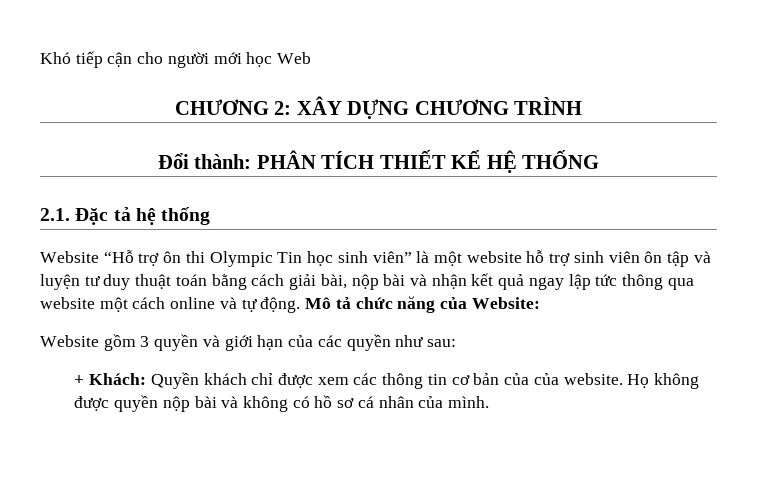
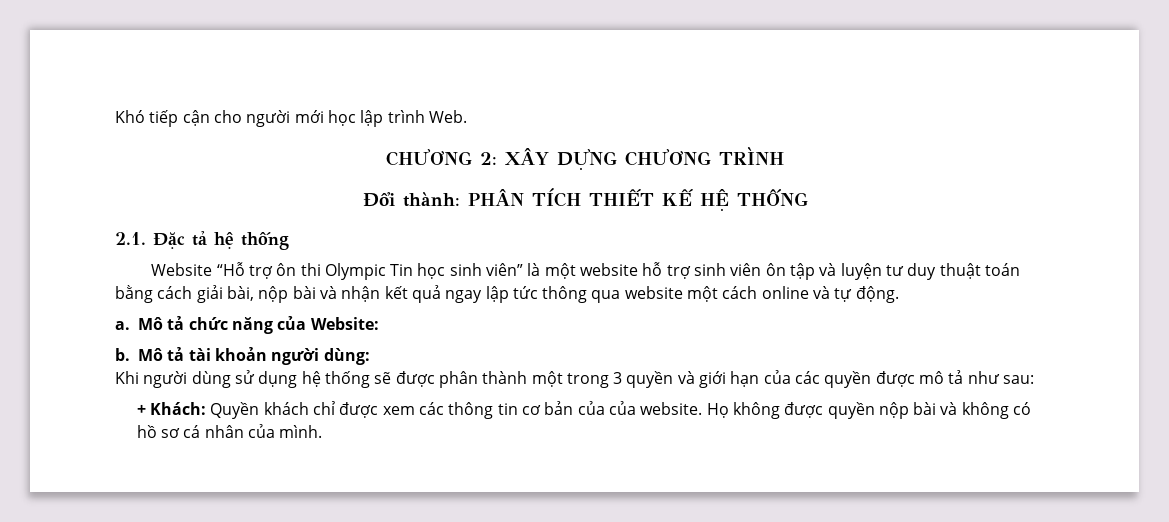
[277,52,312,64] Web -> [360,110,467,127] lập trình Web.
(301, 305) none -> [115,321,130,330] // a.
[40,334,136,351] Website gồm -> [115,347,370,365] [115,370,609,388] b. Mô tả tài khoản người dùng: // Khi người dùng sử dụng hệ thống sẽ được phân thành một trong
(391, 342) none -> [875,370,964,387] được mô tả

